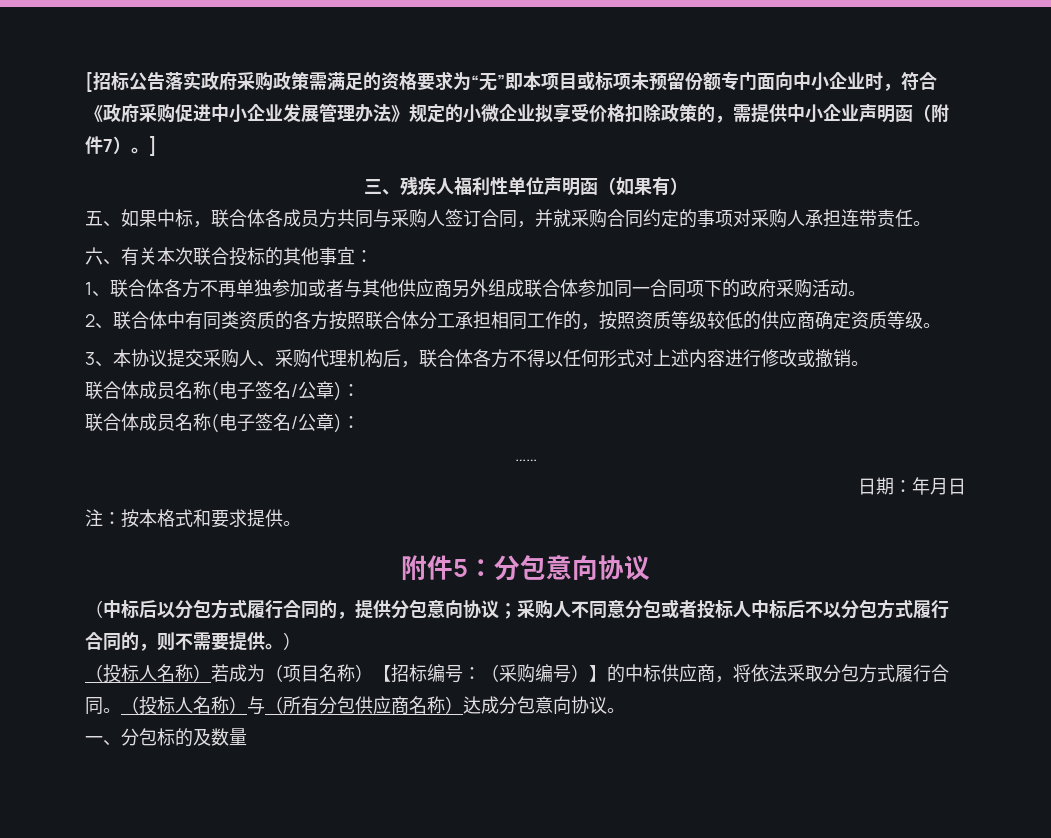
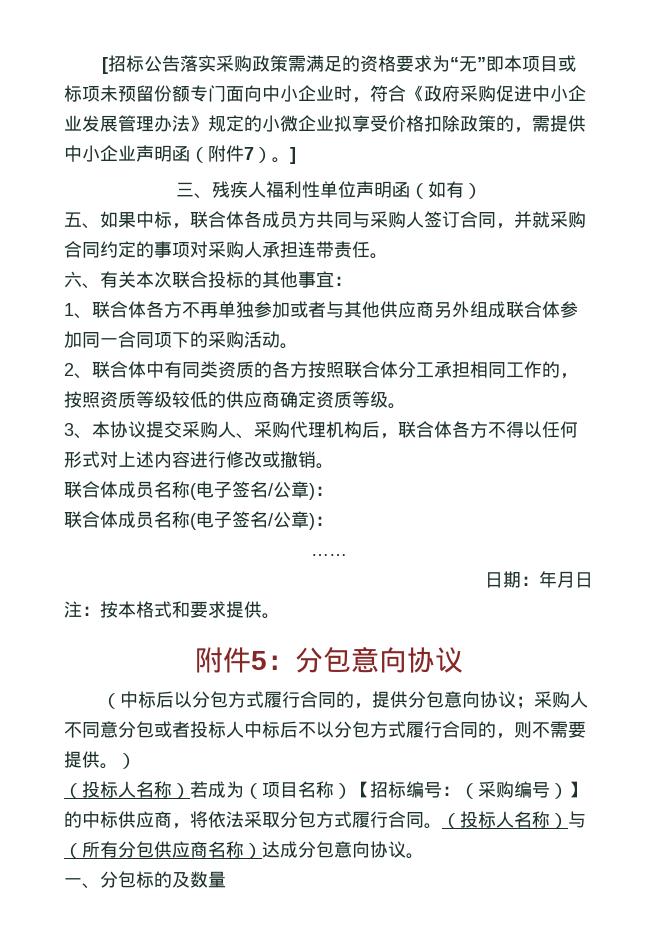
[201,72,237,91] 政府 -> (217, 63) none
[633,178,652,195] 果 -> (446, 189) none
[740,279,776,298] 政府 -> (208, 339) none

